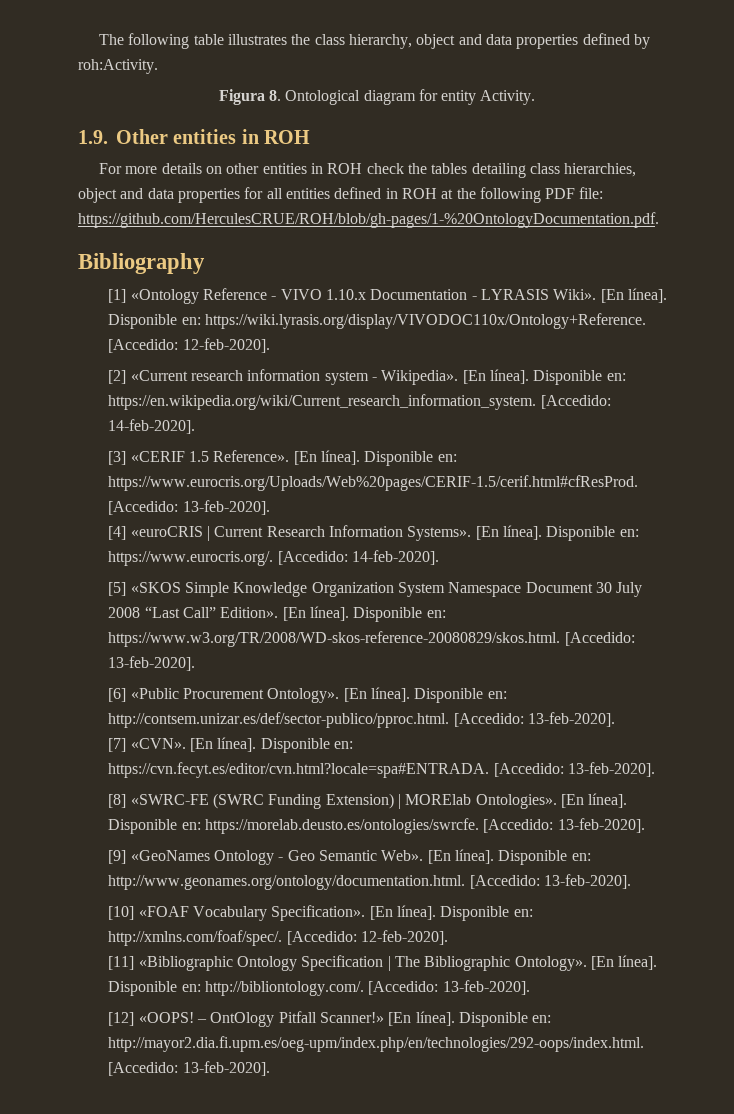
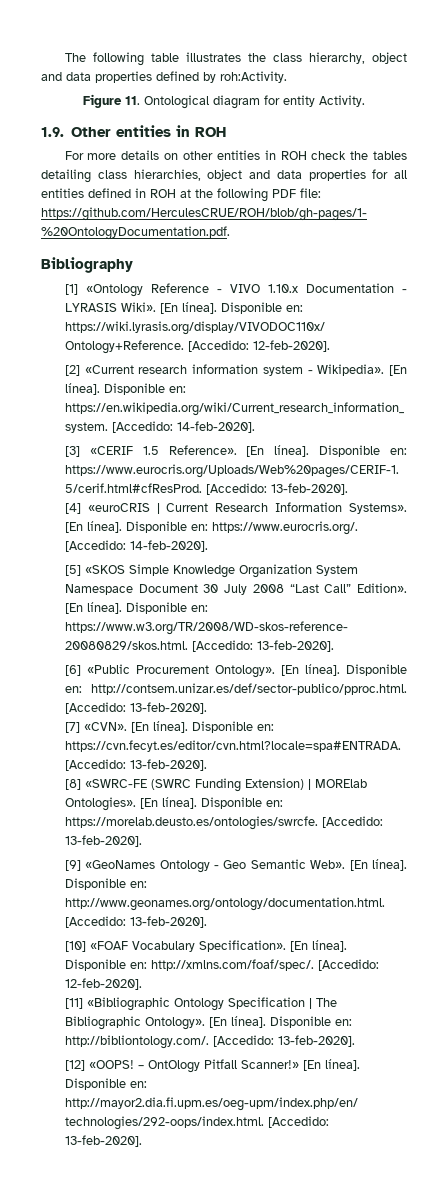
[218,89,281,105] Figura 8. -> [83,94,140,108] Figure 11.

